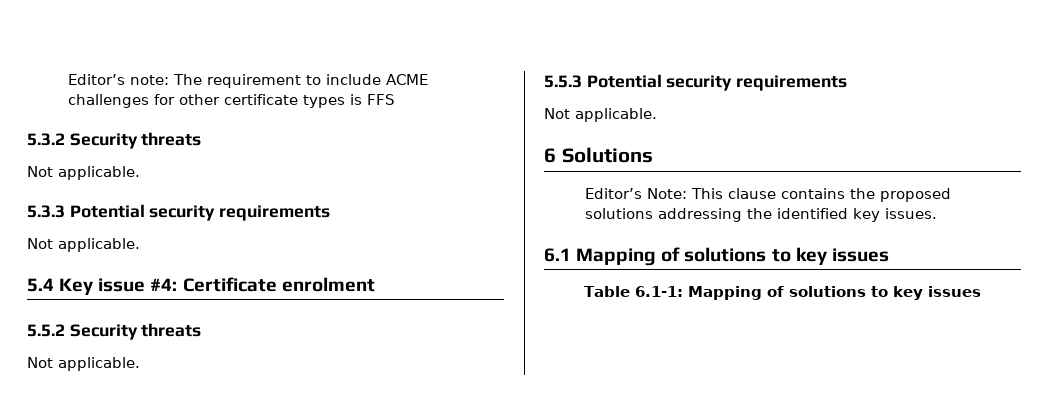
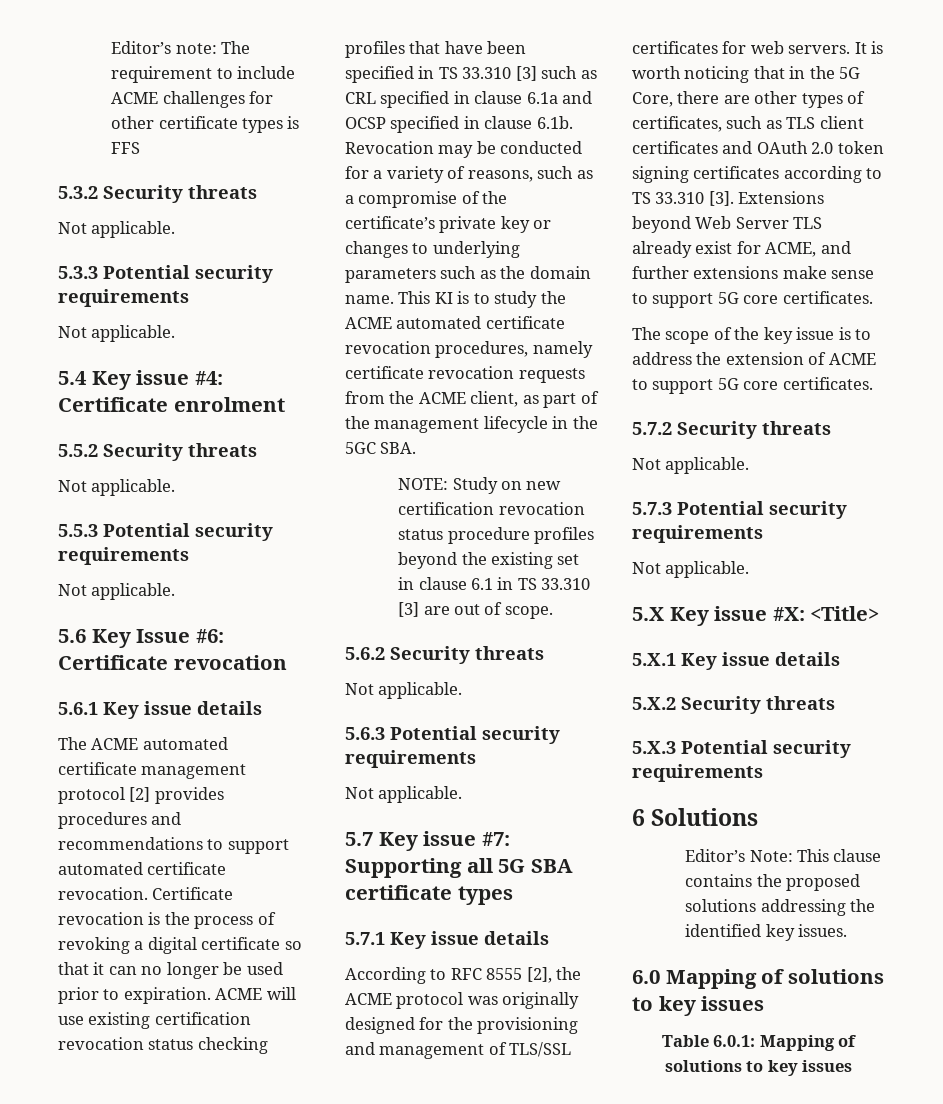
(657, 115) none -> [58,629,224,648] [58,655,287,670] [58,701,262,719] [58,737,228,750] [58,762,247,779] [58,787,224,804] [58,812,182,829] [58,837,289,854] [58,862,227,875] [58,887,234,900] [58,912,276,929] [58,937,302,954] [58,962,283,979] [58,987,296,1004] [58,1012,251,1029] [58,1037,268,1054] [345,41,527,58] [345,66,597,83] [345,91,593,108] [345,116,573,133] [345,141,583,158] [345,166,593,183] [345,191,508,208] [345,216,552,233] [345,241,520,258] [345,266,591,283] [345,291,566,308] [345,316,565,329] [345,341,593,358] [345,366,585,383] [345,391,599,408] [345,416,598,433] [345,442,417,454] [398,477,562,494] [398,502,585,515] [398,527,594,544] [398,552,580,569] [398,577,591,590] [398,602,553,619] [345,646,544,664] [345,682,463,699] [345,726,560,744] [345,750,476,768] [345,786,463,803] [345,831,510,851] [345,858,573,878] [345,885,513,905] [345,931,549,949] [345,967,582,984] [345,992,580,1009] [345,1017,579,1034] [345,1042,572,1059] [632,41,884,54] [632,66,861,83] [632,91,866,108] [632,116,864,132] [632,141,884,154] [632,166,883,183] [632,191,825,206] [632,216,823,233] [632,241,851,258] [632,266,875,279] [632,291,873,308] [632,327,872,344] [632,352,876,365] [632,377,873,394] [632,421,831,439] [632,457,750,474] [632,501,847,519] [632,525,763,543] [632,561,750,578] [632,606,880,626] [632,652,840,670] [632,696,835,714] [632,740,851,758] [632,764,763,782] // 5.6 Key Issue #6: Certificate revocation // 5.6.1 Key issue details // The ACME automated certificate management protocol [2] provides procedures and recommendations to support automated certificate revocation. Certificate revocation is the process of revoking a digital certificate so that it can no longer be used prior to expiration. ACME will use existing certification revocation status checking profiles that have been specified in TS 33.310 [3] such as CRL specified in clause 6.1a and OCSP specified in clause 6.1b. Revocation may be conducted for a variety of reasons, such as a compromise of the certificate’s private key or changes to underlying parameters such as the domain name. This KI is to study the ACME automated certificate revocation procedures, namely certificate revocation requests from the ACME client, as part of the management lifecycle in the 5GC SBA. // NOTE: Study on new certification revocation status procedure profiles beyond the existing set in clause 6.1 in TS 33.310 [3] are out of scope. // 5.6.2 Security threats // Not applicable. // 5.6.3 Potential security requirements // Not applicable. // 5.7 Key issue #7: Supporting all 5G SBA certificate types // 5.7.1 Key issue details // According to RFC 8555 [2], the ACME protocol was originally designed for the provisioning and management of TLS/SSL certificates for web servers. It is worth noticing that in the 5G Core, there are other types of certificates, such as TLS client certificates and OAuth 2.0 token signing certificates according to TS 33.310 [3]. Extensions beyond Web Server TLS already exist for ACME, and further extensions make sense to support 5G core certificates. // The scope of the key issue is to address the extension of ACME to support 5G core certificates. // 5.7.2 Security threats // Not applicable. // 5.7.3 Potential security requirements // Not applicable. // 5.X Key issue #X: <Title> // 5.X.1 Key issue details // 5.X.2 Security threats // 5.X.3 Potential security requirements
[544,248,571,262] 6.1 -> [632,970,660,984] 6.0
[634,286,683,297] 6.1-1: -> [713,1035,756,1047] 6.0.1:

